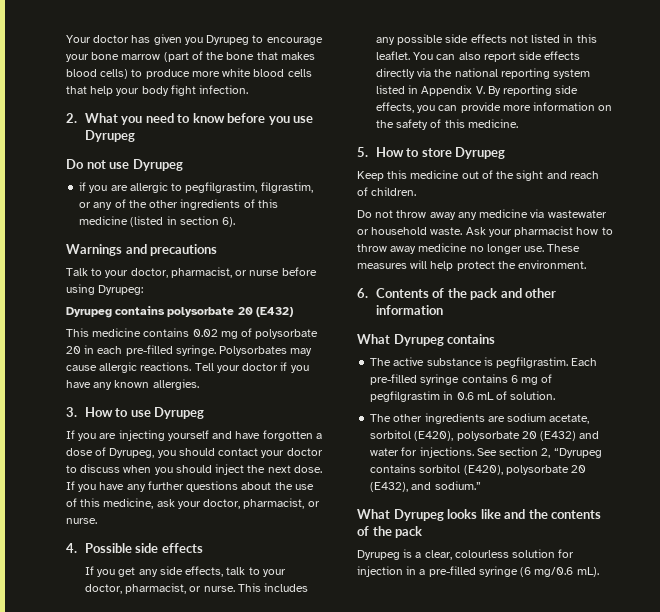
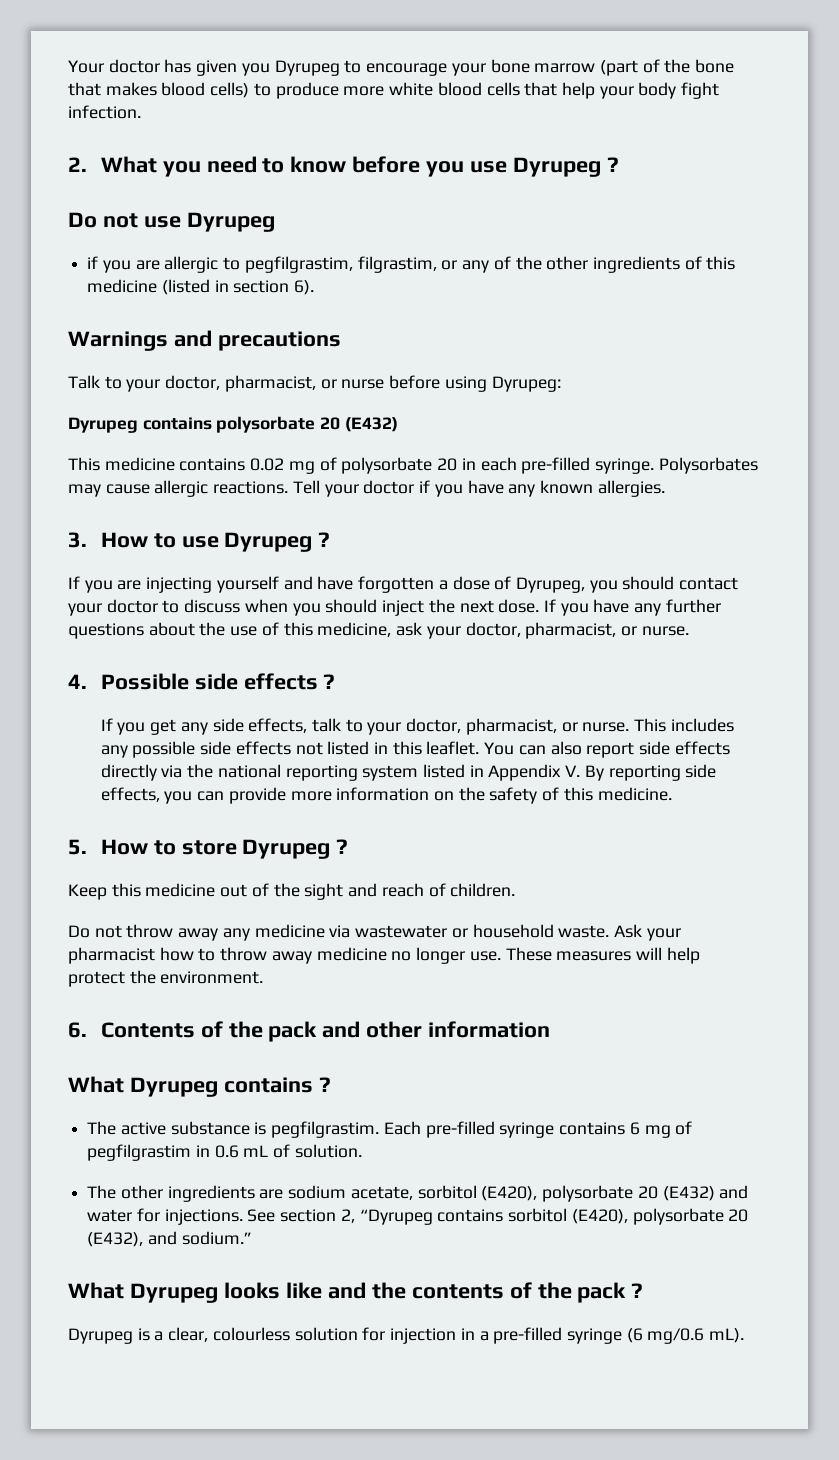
(135, 136) none -> [607,157,620,172] ?
(205, 413) none -> [318,532,331,547] ?
(203, 548) none -> [323,674,336,689] ?
(506, 153) none -> [336,839,349,854] ?
(496, 339) none -> [318,1077,331,1092] ?
(423, 532) none -> [631,1283,644,1298] ?

